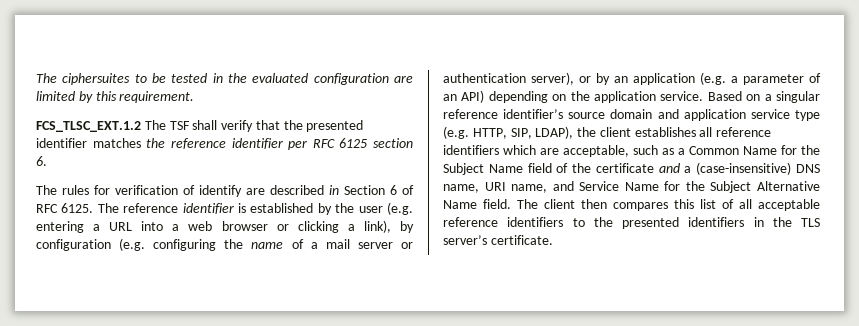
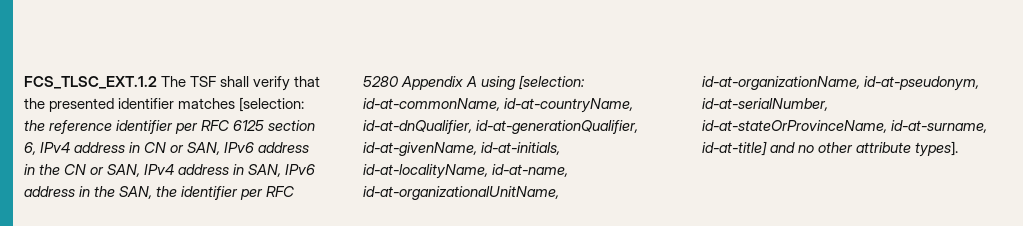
[36,73,413,85] [36,91,195,103] The ciphersuites to be tested in the evaluated configuration are limited by this requirement. // -> (24, 82) none
(141, 143) none -> [239,97,305,112] [selection:
[36,156,47,166] [36,185,414,197] [36,202,413,215] [36,220,414,233] [36,238,413,251] [443,72,821,85] [443,90,820,103] [443,109,820,121] [443,126,772,139] [443,145,820,157] [443,162,820,175] [443,181,820,193] [443,199,820,211] [443,217,820,229] [443,235,553,245] 6. // The rules for verification of identify are described in Section 6 of RFC 6125. The reference identifier is established by the user (e.g. entering a URL into a web browser or clicking a link), by configuration (e.g. configuring the name of a mail server or authentication server), or by an application (e.g. a parameter of an API) depending on the application service. Based on a singular reference identifier’s source domain and application service type (e.g. HTTP, SIP, LDAP), the client establishes all reference identifiers which are acceptable, such as a Common Name for the Subject Name field of the certificate and a (case-insensitive) DNS name, URI name, and Service Name for the Subject Alternative Name field. The client then compares this list of all acceptable reference identifiers to the presented identifiers in the TLS server’s certificate. -> [24,142,310,155] [24,164,316,177] [24,186,295,200] [363,75,586,90] [363,98,634,113] [363,120,639,134] [363,142,561,156] [363,164,569,179] [363,186,559,200] [702,76,980,91] [702,98,828,111] [702,120,988,133] [702,141,959,157] 6, IPv4 address in CN or SAN, IPv6 address in the CN or SAN, IPv4 address in SAN, IPv6 address in the SAN, the identifier per RFC 5280 Appendix A using [selection: id-at-commonName, id-at-countryName, id-at-dnQualifier, id-at-generationQualifier, id-at-givenName, id-at-initials, id-at-localityName, id-at-name, id-at-organizationalUnitName, id-at-organizationName, id-at-pseudonym, id-at-serialNumber, id-at-stateOrProvinceName, id-at-surname, id-at-title] and no other attribute types].

